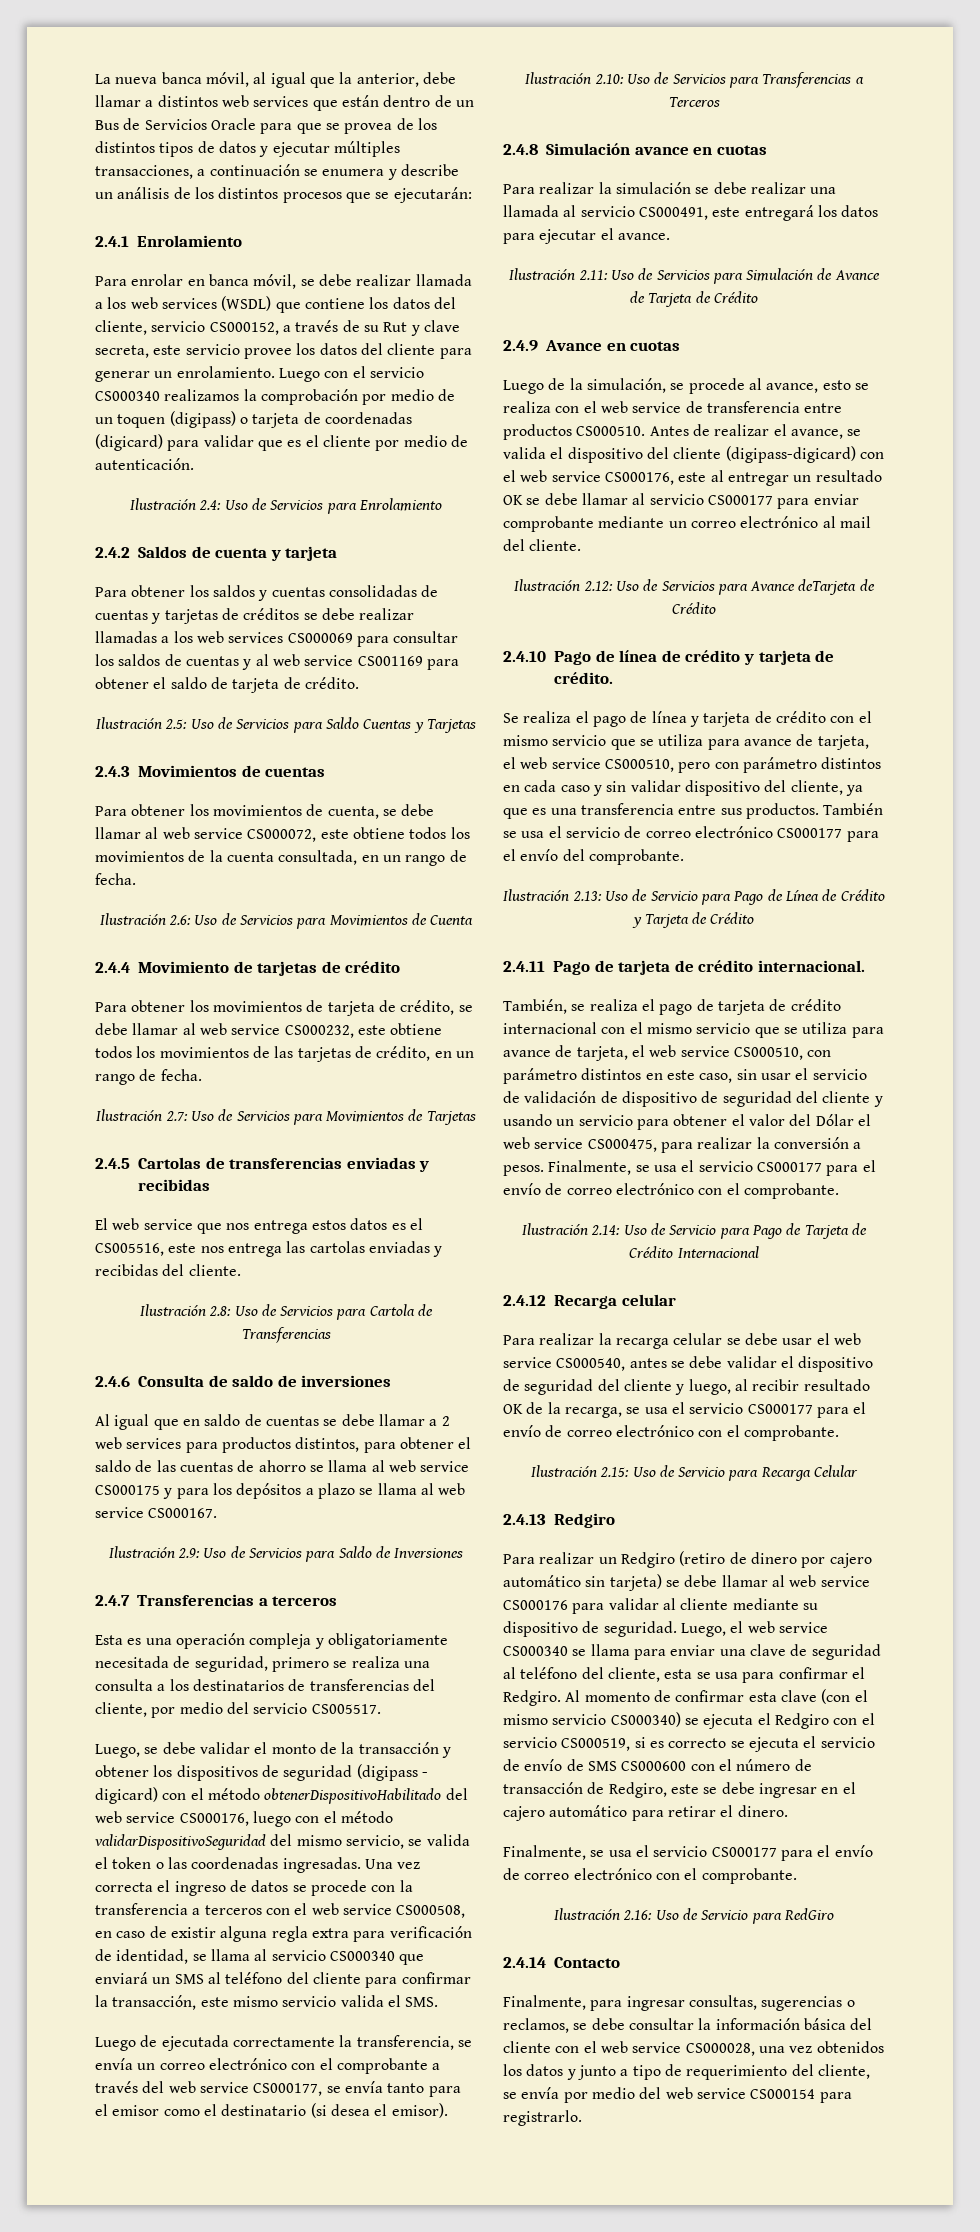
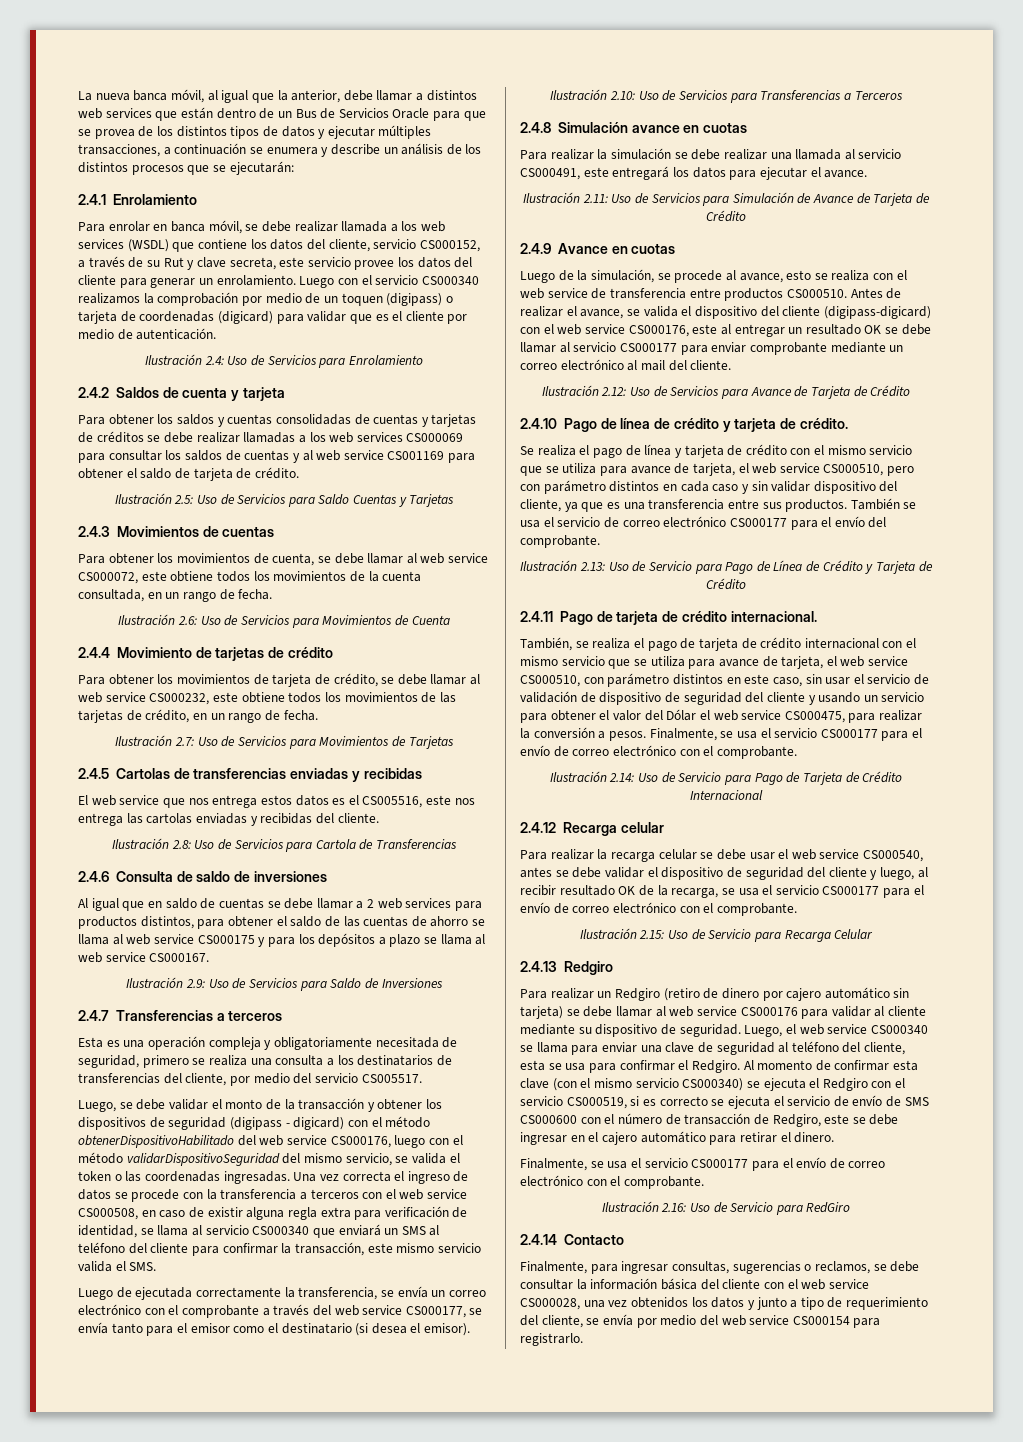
[798,579,857,595] deTarjeta -> [794,386,850,399] de Tarjeta

